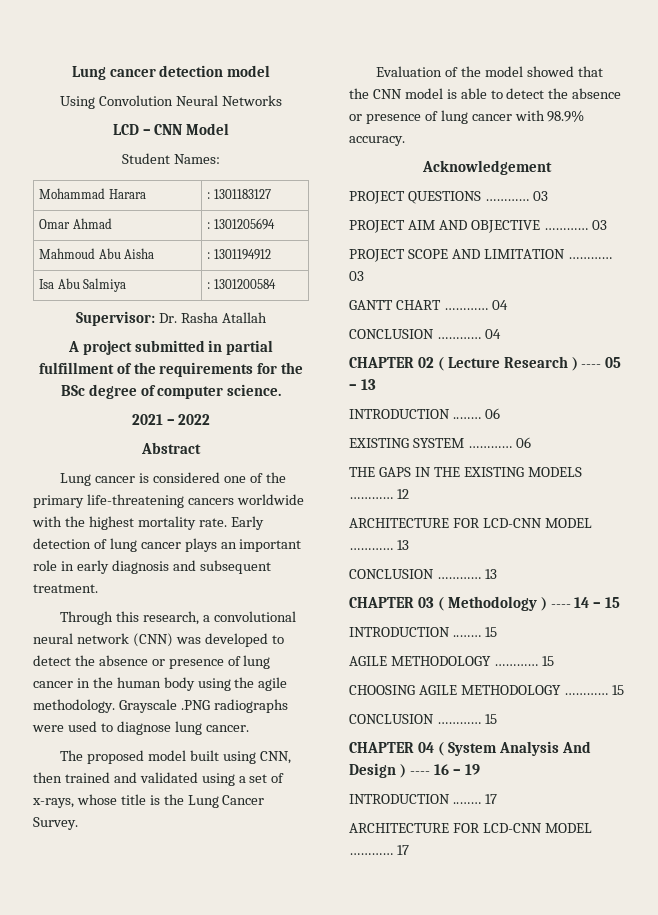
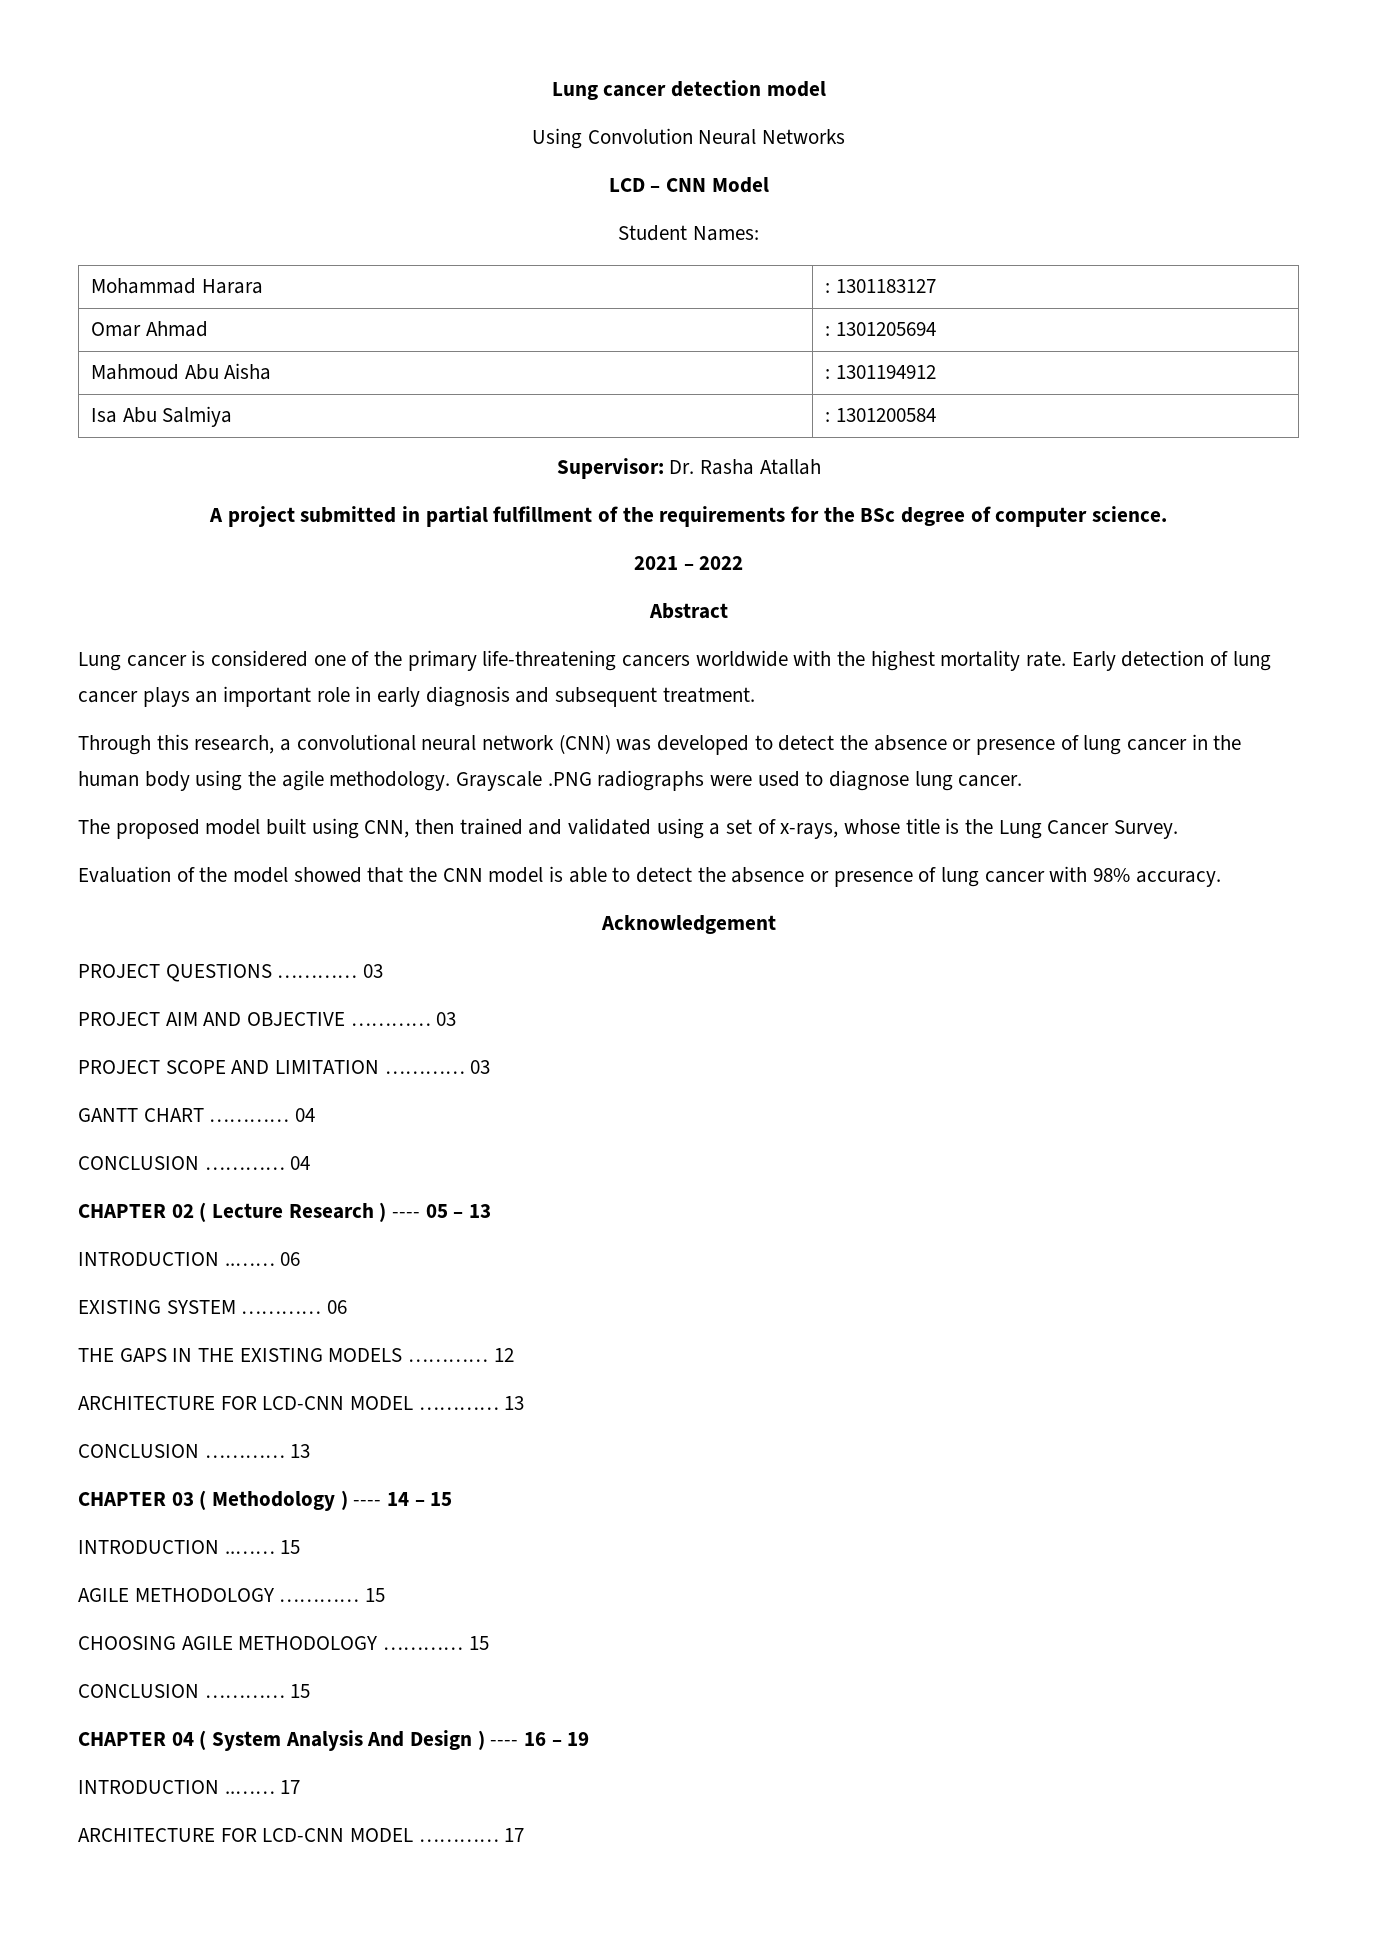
[547,110,585,122] 98.9% -> [1093,868,1131,882] 98%

